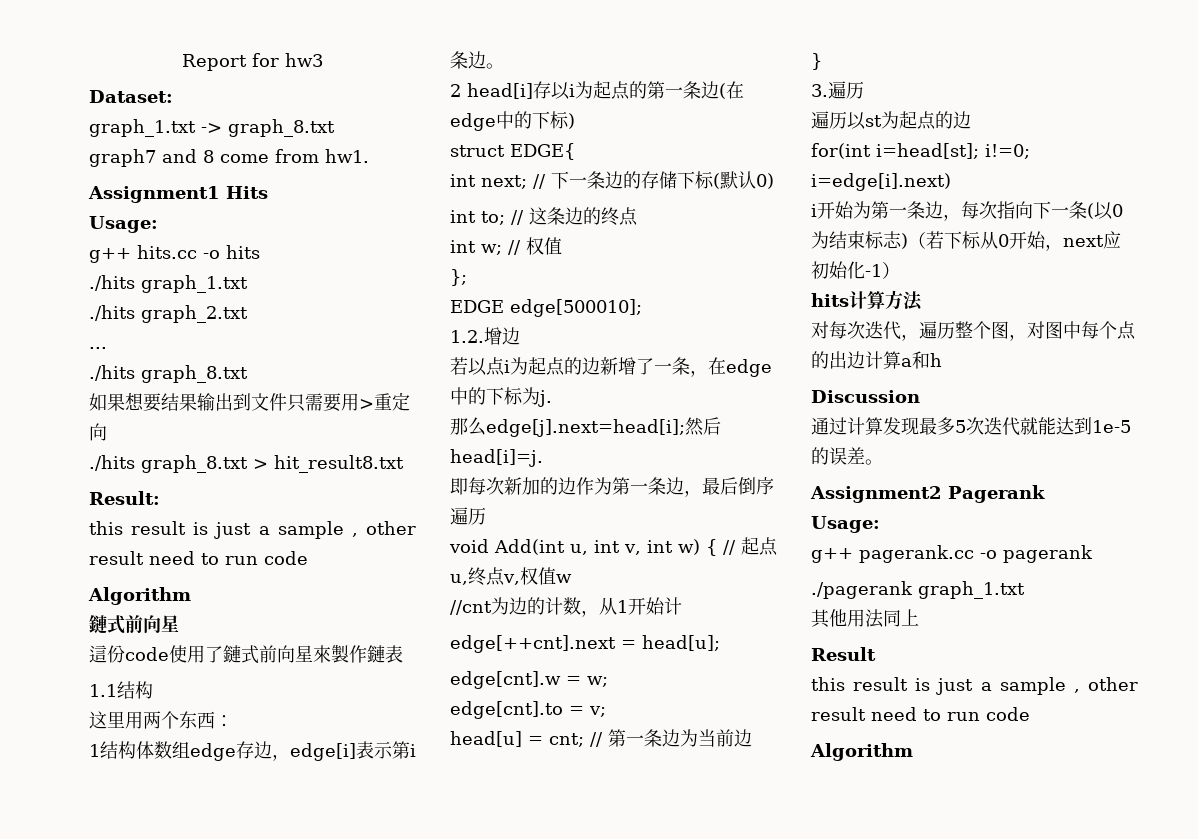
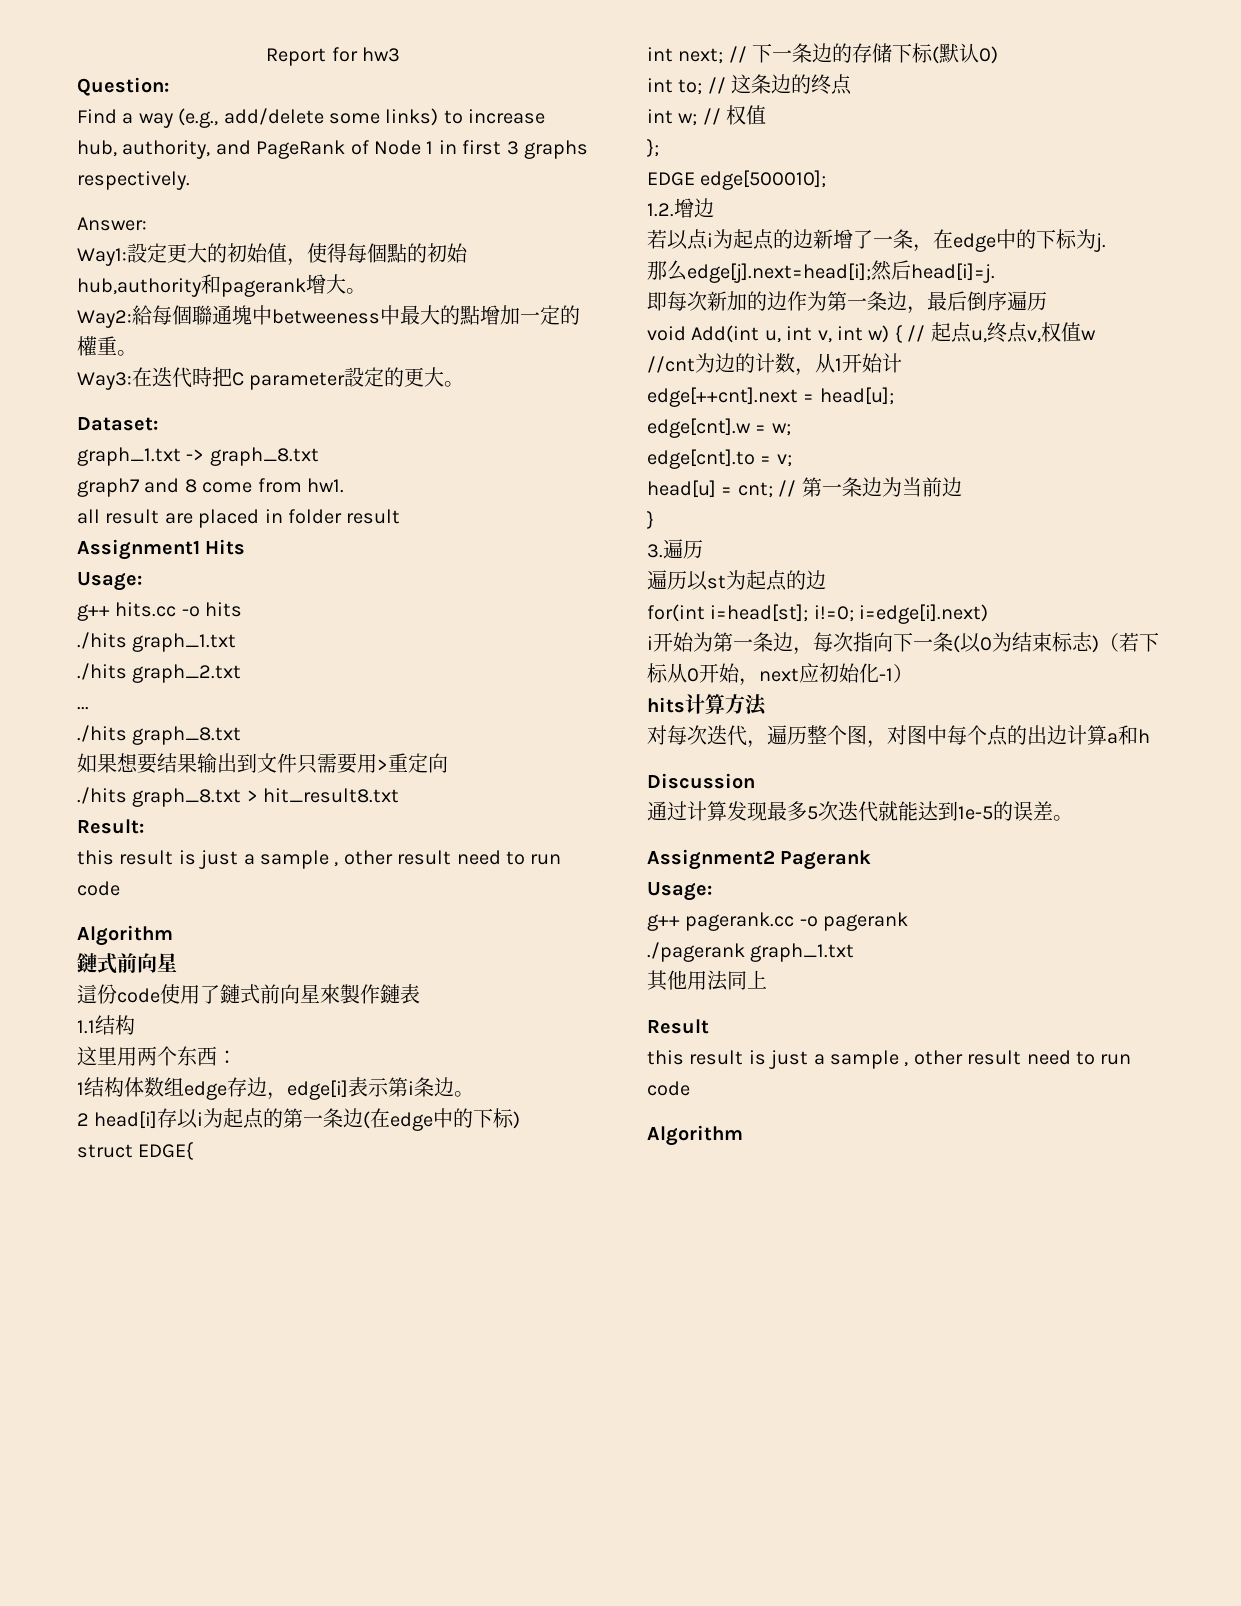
(323, 60) none -> [77,77,169,96] [77,108,546,128] [77,140,588,159] [77,171,190,190] [77,217,147,231] [77,243,468,266] [77,274,366,297] [77,305,580,328] [77,336,137,356] [77,367,465,390] // Question: // Find a way (e.g., add/delete some links) to increase hub, authority, and PageRank of Node 1 in first 3 graphs respectively. // Answer: // Way1:設定更大的初始值，使得每個點的初始hub,authority和pagerank增大。 // Way2:給每個聯通塊中betweeness中最大的點增加一定的權重。 // Way3:在迭代時把C parameter設定的更大。
(369, 156) none -> [77,509,401,528] // all result are placed in folder result

